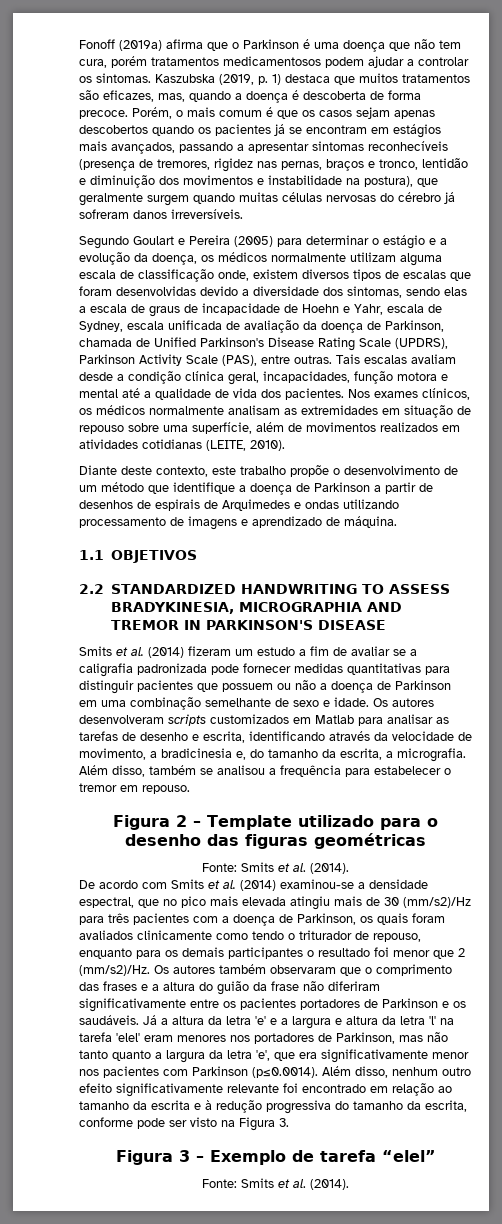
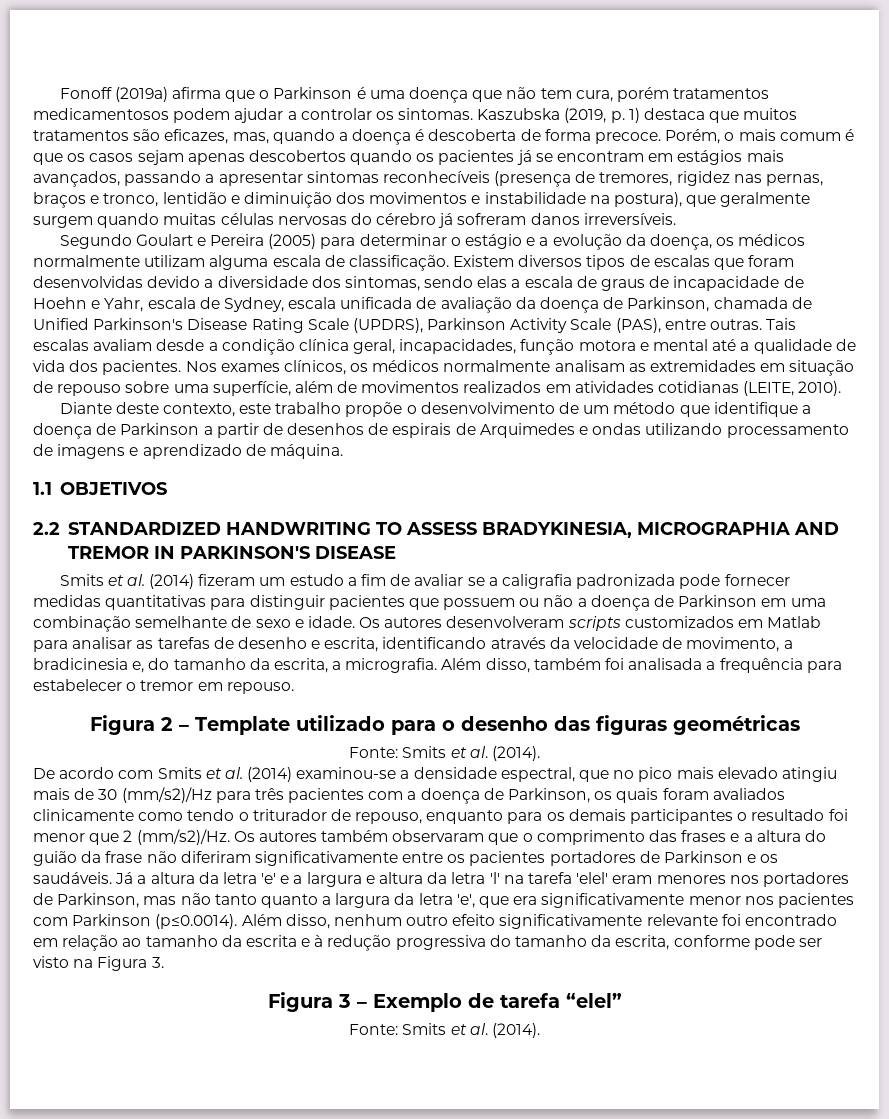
[138,269,298,282] classificação onde, existem -> [348,255,515,271] classificação. Existem
[200,765,265,775] se analisou -> [605,658,703,670] foi analisada
[242,897,286,906] elevada -> [717,767,778,779] elevado

